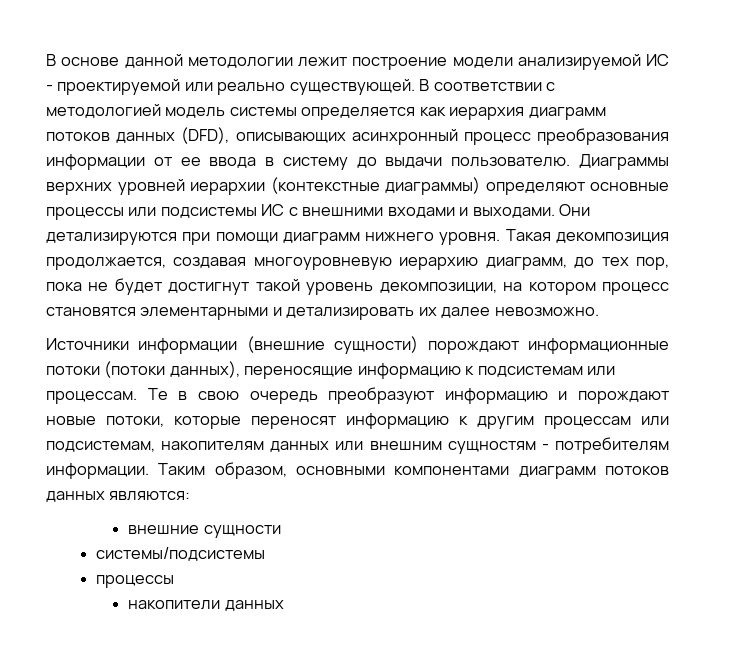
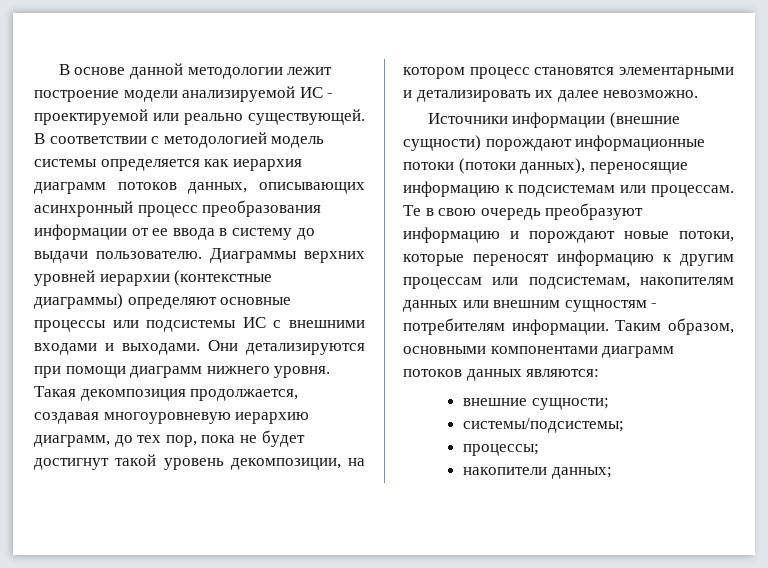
[116,127,230,144] данных (DFD), -> [188,182,248,194] данных,
[203,525,281,538] [96,547,266,561] [96,575,175,588] сущности // системы/подсистемы // процессы -> [531,398,609,410] [463,418,625,433] [463,444,540,456] сущности; // системы/подсистемы; // процессы;
[224,600,284,611] данных -> [551,467,612,479] данных;

